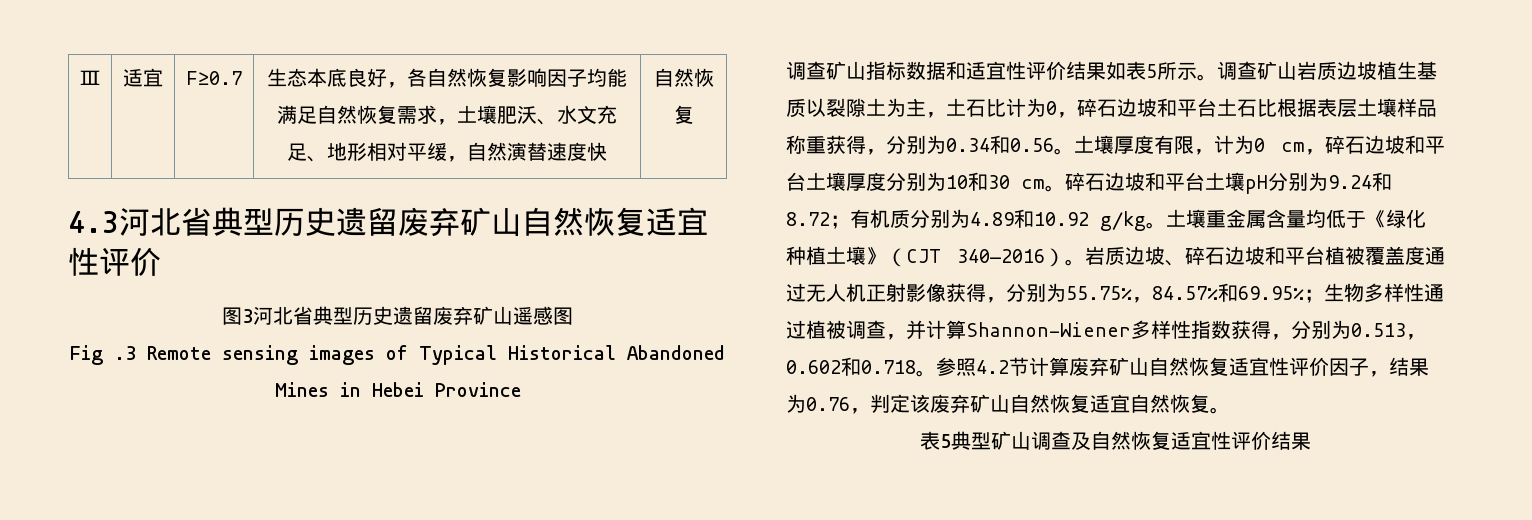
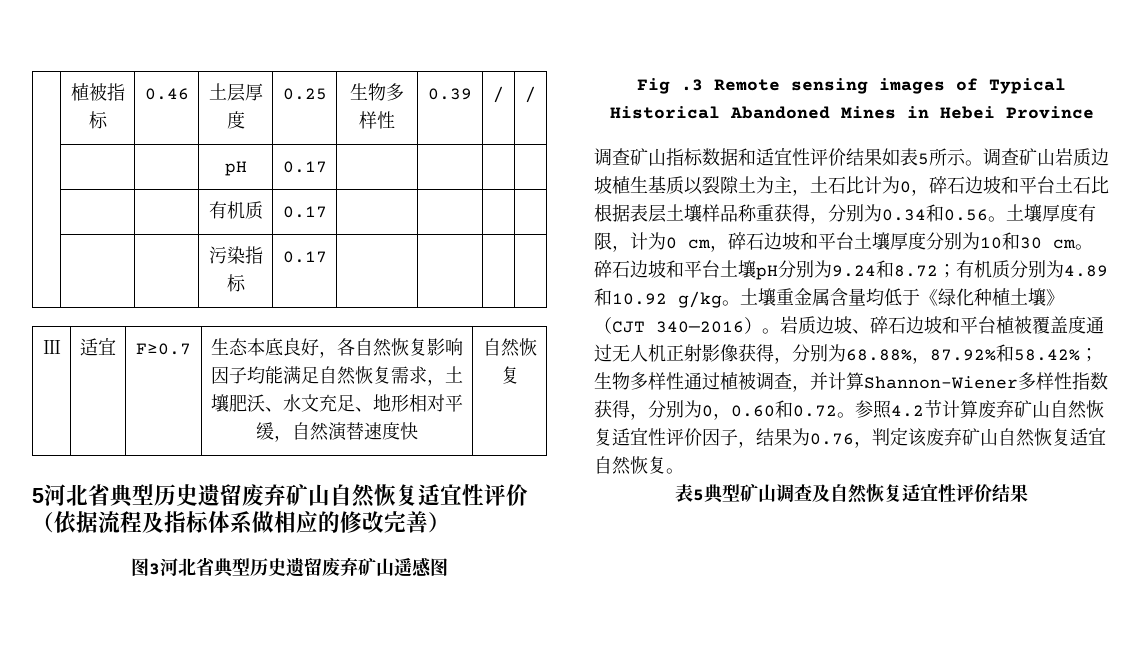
(80, 77) none -> [70,83,125,101] [88,111,108,129] [144,88,189,100] [208,83,263,102] [226,111,245,129] [282,88,327,100] [350,83,404,101] [359,111,395,129] [428,88,472,100] [493,86,504,103] [525,86,536,103] [224,161,247,176] [282,161,327,173] [208,201,263,220] [282,206,327,218] [208,246,263,264] [226,274,246,292] [282,251,327,263] | 植被指标 | 0.46 | 土层厚度 | 0.25 | 生物多样性 | 0.39 | / | / // | | | pH | 0.17 | | | | // | | | 有机质 | 0.17 | | | | // | | | 污染指标 | 0.17 | | | | //
[68,211,119,233] 4.3 -> [32,488,44,503] 5
(161, 261) none -> [32,511,450,534] （依据流程及指标体系做相应的修改完善）
[1066,283,1304,303] 55.75%，84.57%和69.95% -> [846,344,1080,364] 68.88%，87.92%和58.42%
[1351,323,1426,340] [786,357,916,376] 0.513，0.602和0.718 -> [702,400,837,420] 0，0.60和0.72

